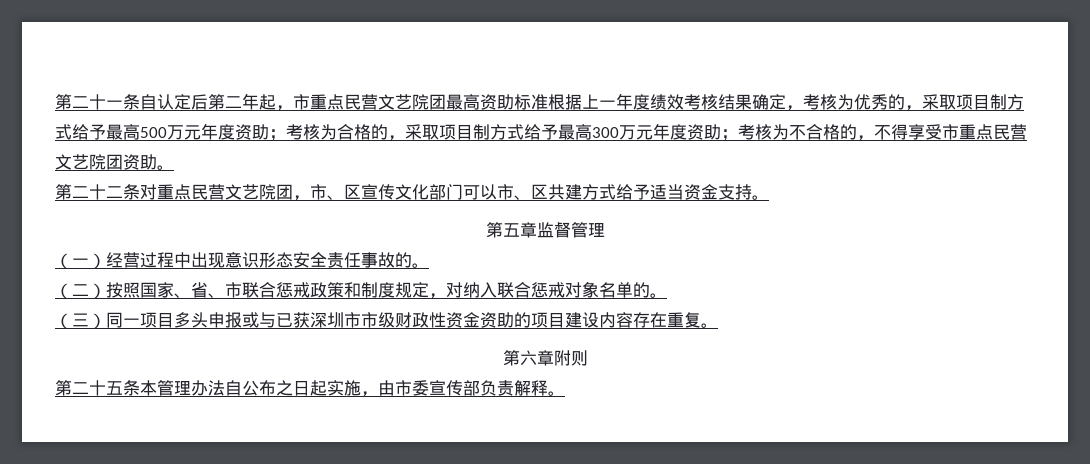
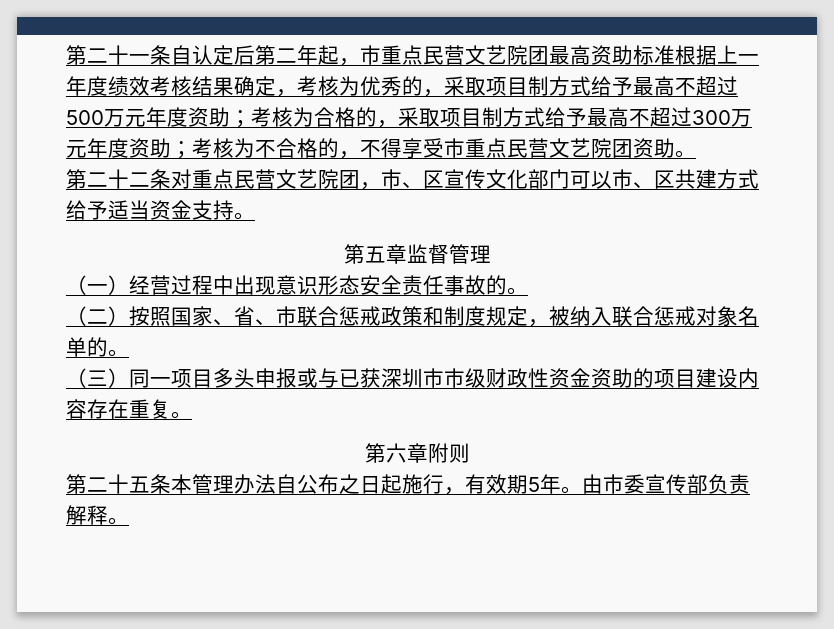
(140, 132) none -> [675,76,738,96] 不超过
(592, 132) none -> [629,107,692,127] 不超过
[446,282,463,298] 对 -> [549,306,570,326] 被
[327,380,378,397] 实施， -> [402,474,582,495] 施行，有效期5年。

